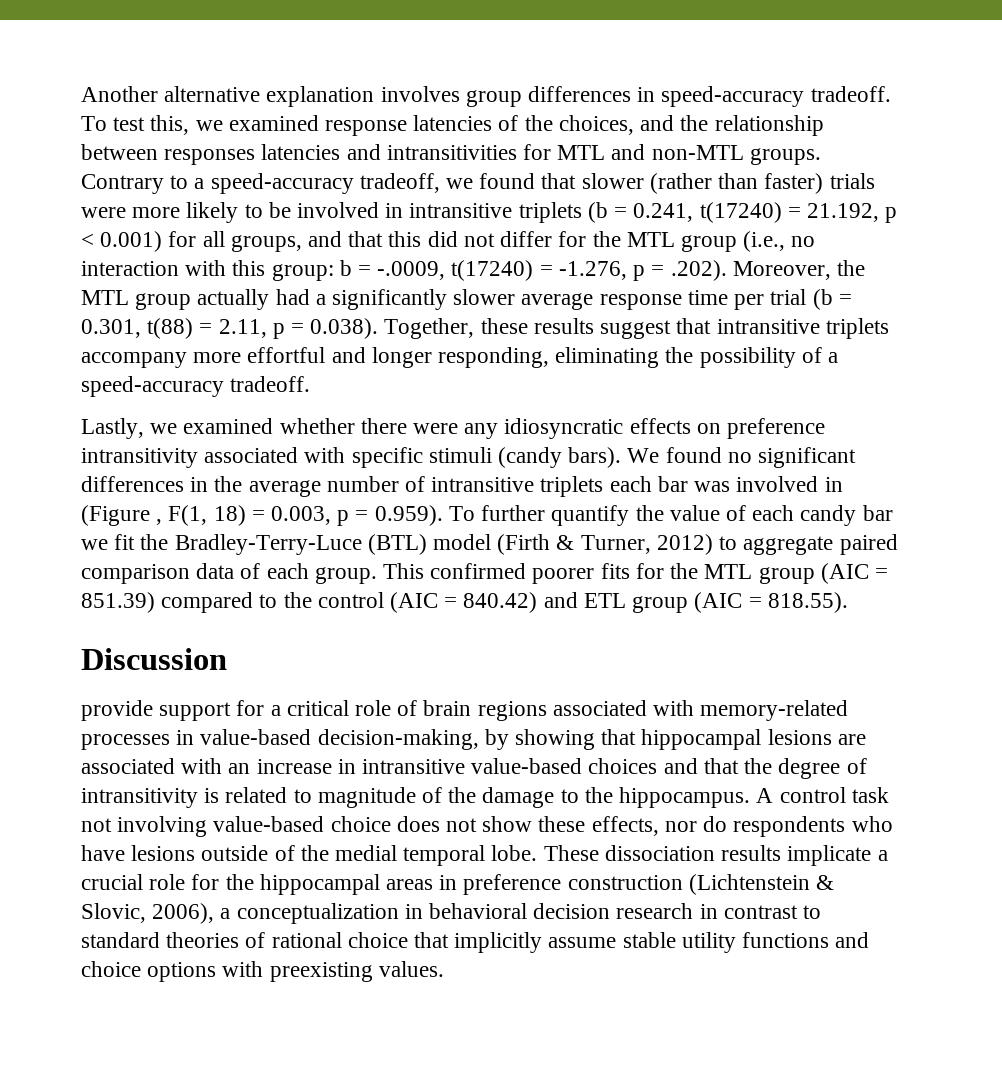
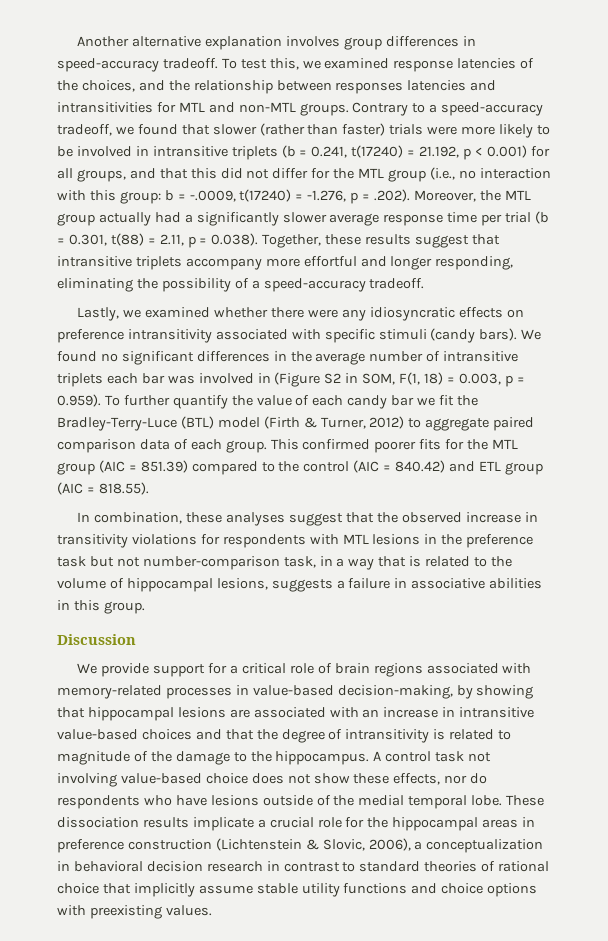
[156,519,163,525] , -> [324,373,396,385] S2 in SOM,
(848, 602) none -> [77,512,538,526] [57,534,534,548] [57,556,512,570] [57,578,543,592] [57,600,145,614] // In combination, these analyses suggest that the observed increase in transitivity violations for respondents with MTL lesions in the preference task but not number-comparison task, in a way that is related to the volume of hippocampal lesions, suggests a failure in associative abilities in this group.
(227, 659) none -> [77,663,98,674] We

